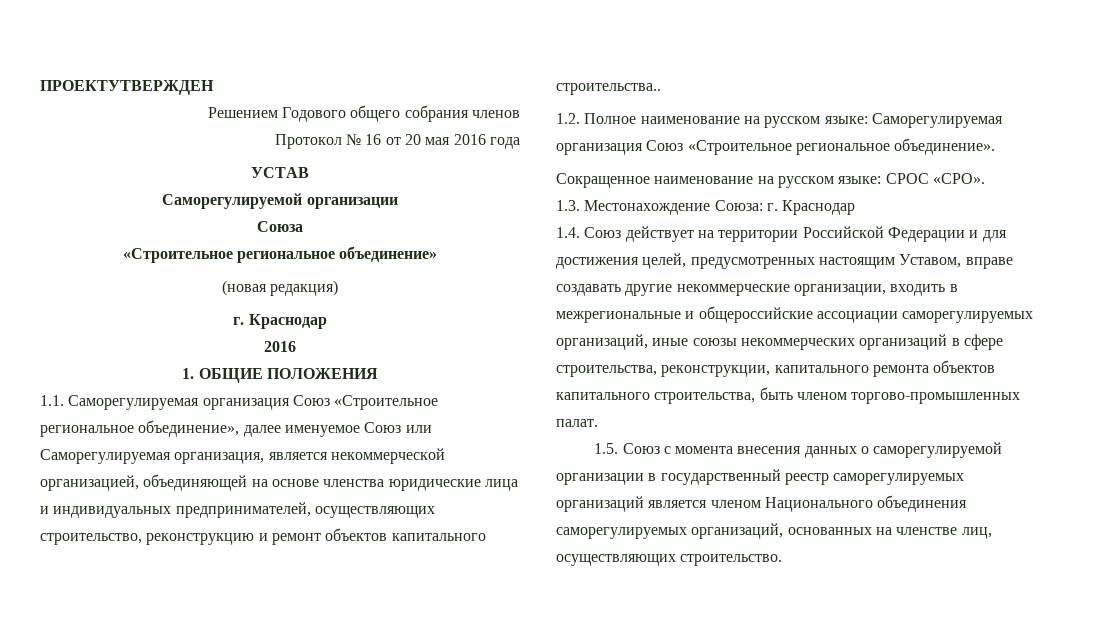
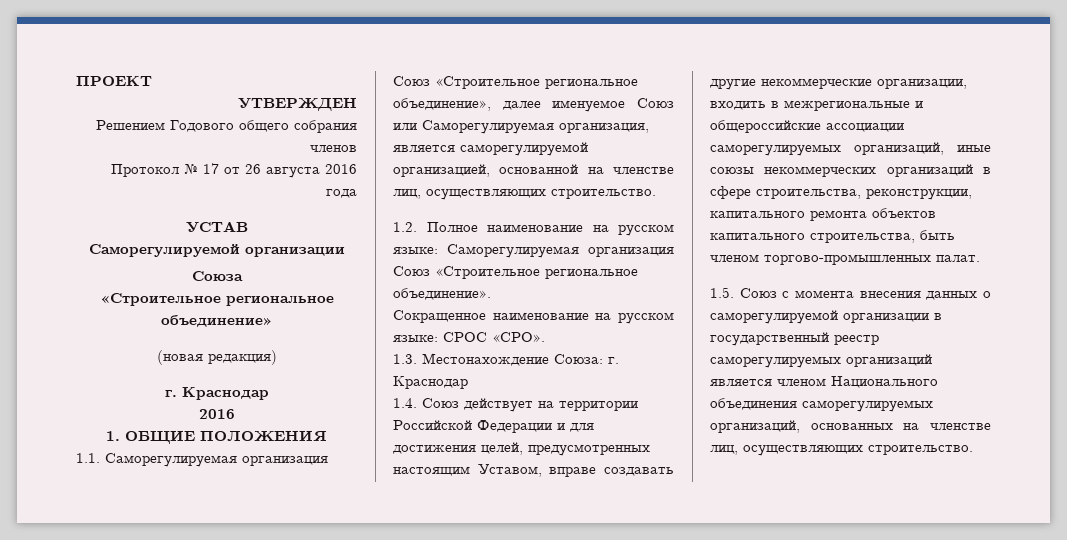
[40,80,214,95] ПРОЕКТУТВЕРЖДЕН -> [76,76,152,87] [238,97,357,111] ПРОЕКТ // УТВЕРЖДЕН
[365,134,451,145] 16 от 20 мая -> [203,163,320,178] 17 от 26 августа
[330,448,445,464] [40,474,518,491] [40,502,435,518] [40,528,486,545] [556,83,661,95] некоммерческой организацией, объединяющей на основе членства юридические лица и индивидуальных предпринимателей, осуществляющих строительство, реконструкцию и ремонт объектов капитального строительства.. -> [460,142,588,156] [393,164,674,177] [393,189,656,200] саморегулируемой организацией, основанной на членстве лиц, осуществляющих строительство.

